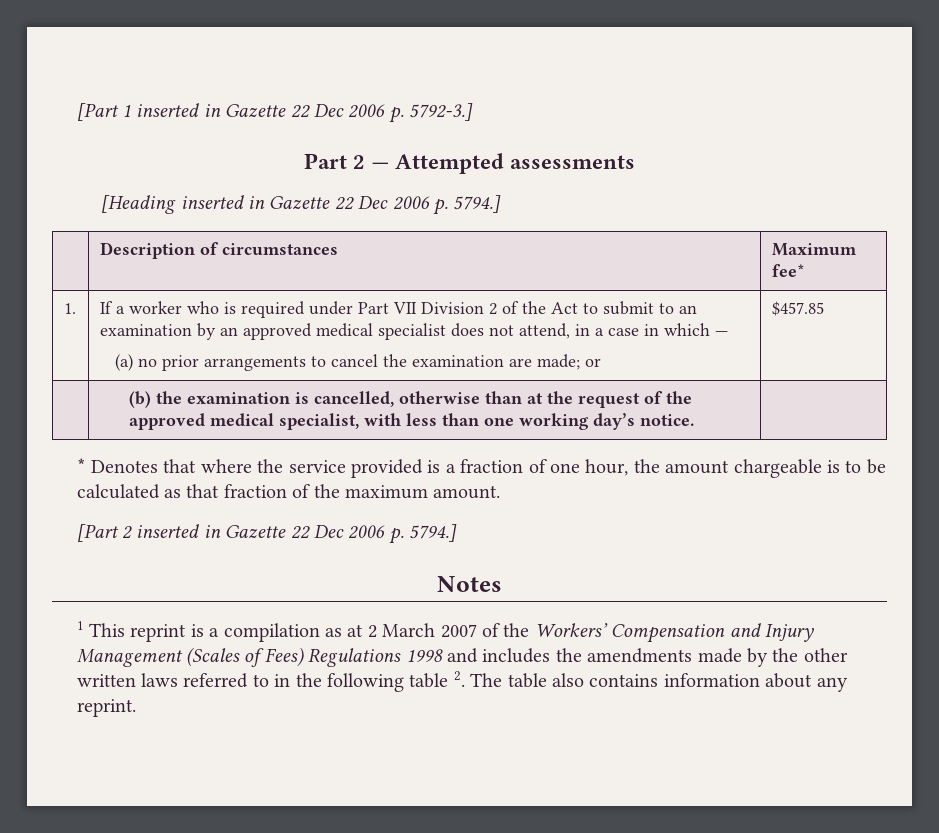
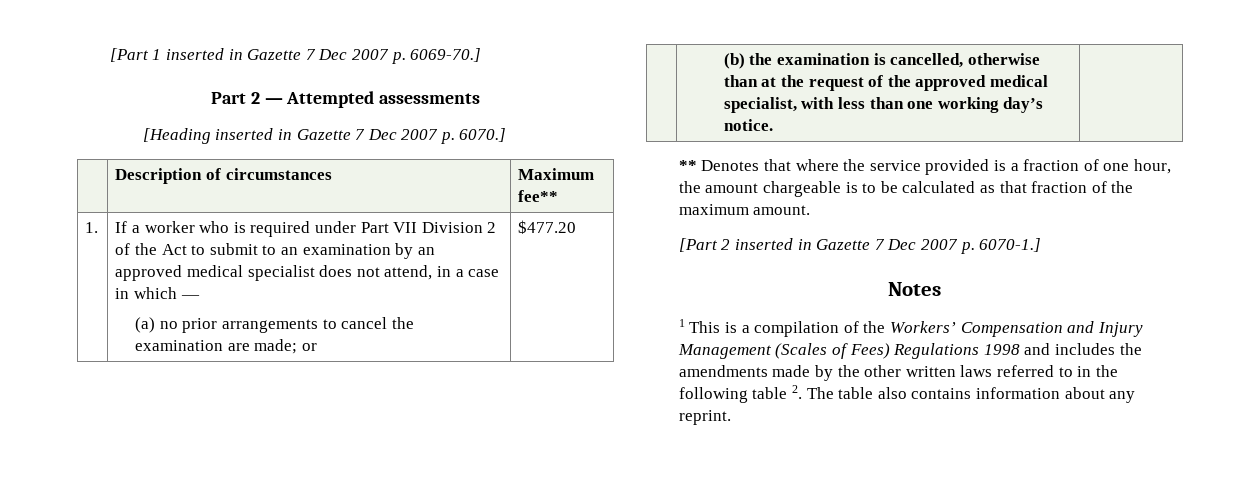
[290,103,474,123] 22 Dec 2006 p. 5792-3.] -> [305,48,482,64] 7 Dec 2007 p. 6069-70.]
[334,195,502,215] 22 Dec 2006 p. 5794.] -> [355,128,507,144] 7 Dec 2007 p. 6070.]
[771,264,805,277] fee* -> [518,190,559,202] fee**
[771,301,824,316] $457.85 -> [518,220,577,234] $477.20
[76,458,86,473] * -> [678,160,697,171] **
[290,524,458,544] 22 Dec 2006 p. 5794.] -> [874,238,1042,254] 7 Dec 2007 p. 6070-1.]
[130,624,187,642] reprint -> (721, 327) none
[325,623,477,638] as at 2 March 2007 -> (840, 329) none

